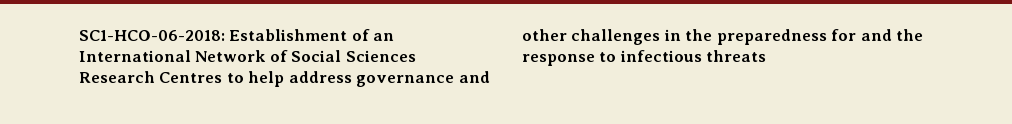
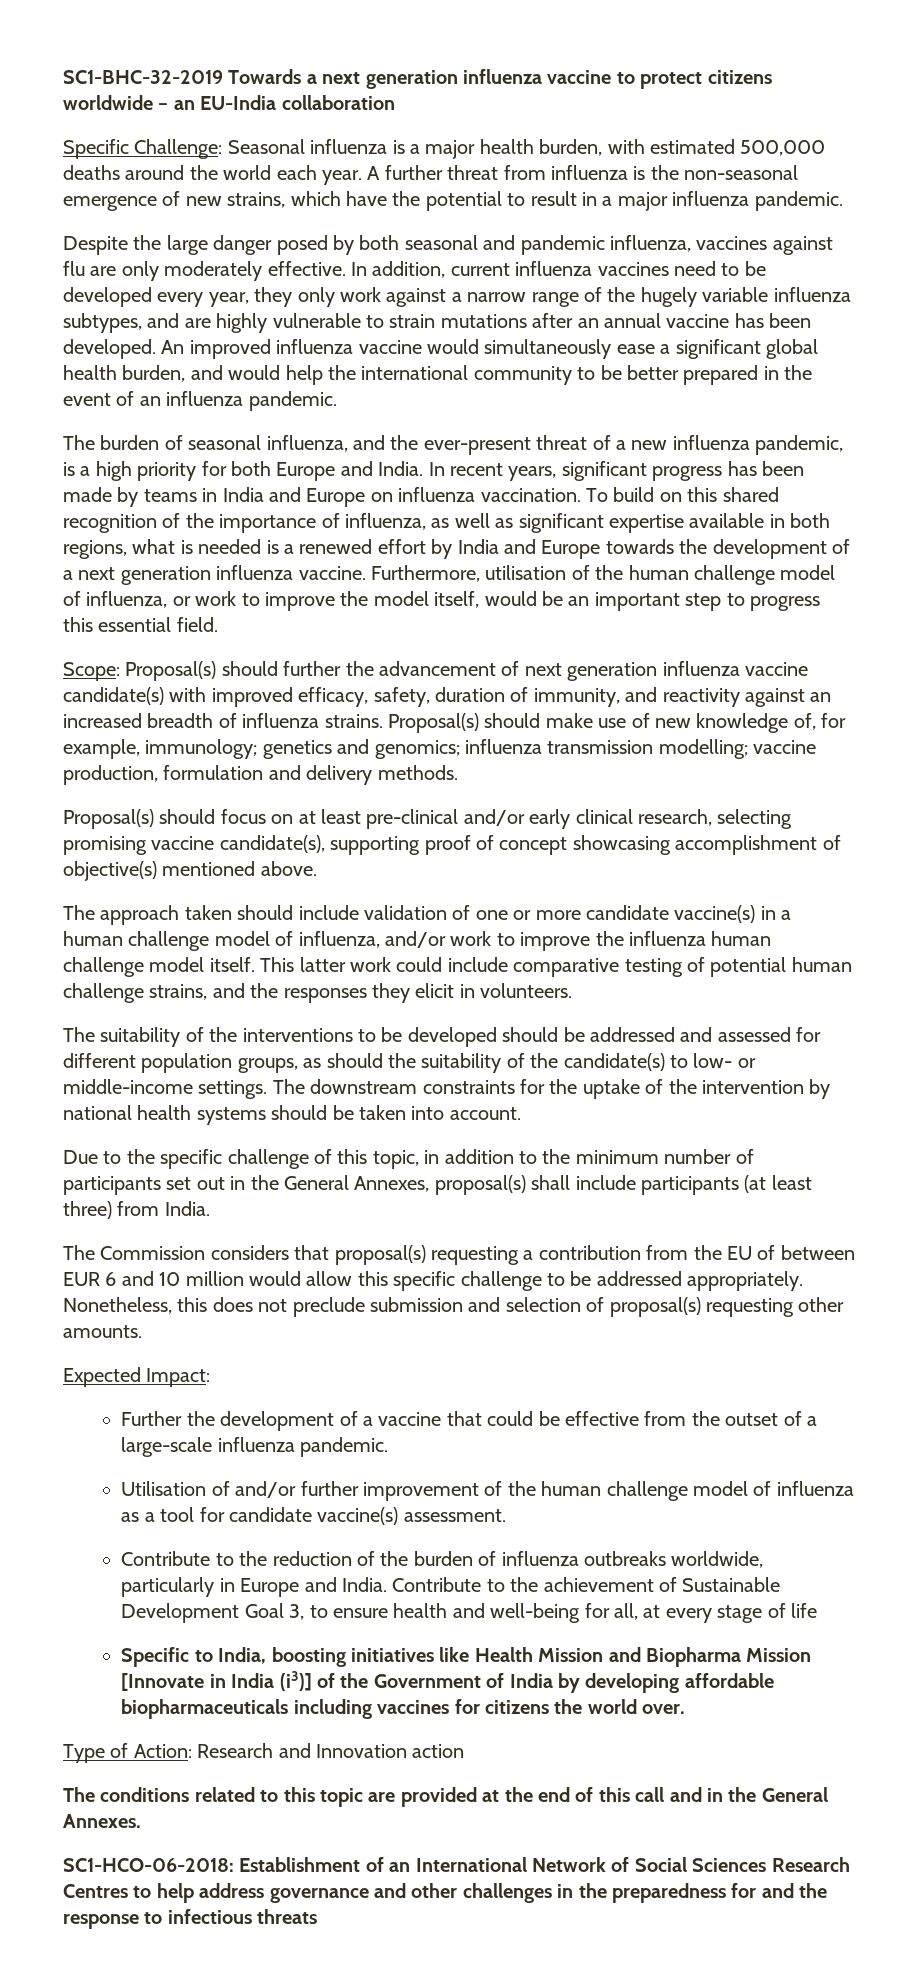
(79, 35) none -> [63,69,772,89] [63,95,395,110] [63,139,826,159] [63,165,799,185] [63,191,843,211] [63,235,833,255] [63,261,766,281] [63,287,851,307] [63,313,812,333] [63,339,818,359] [63,365,813,385] [63,391,337,411] [63,435,844,455] [63,461,804,481] [63,487,779,507] [63,513,831,533] [63,539,850,559] [63,565,836,585] [63,591,820,611] [63,617,218,632] [63,661,808,681] [63,687,832,707] [63,713,847,733] [63,739,817,759] [63,765,458,785] [63,809,793,829] [63,835,841,855] [63,861,317,881] [63,905,792,925] [63,931,772,951] [63,957,852,977] [63,983,573,1003] [63,1027,822,1047] [63,1053,756,1073] [63,1079,831,1099] [63,1105,521,1125] [63,1149,754,1169] [63,1175,812,1195] [63,1201,210,1219] [63,1245,855,1265] [63,1271,804,1291] [63,1297,845,1317] [63,1325,142,1338] [63,1367,211,1387] [121,1411,817,1431] [121,1437,389,1457] [121,1481,854,1501] [121,1507,506,1525] [121,1551,764,1568] [121,1577,781,1597] [121,1603,817,1623] [121,1647,812,1667] [121,1671,774,1693] [121,1699,686,1719] [63,1743,465,1763] [63,1787,828,1807] [63,1814,141,1828] SC1-BHC-32-2019 Towards a next generation influenza vaccine to protect citizens worldwide – an EU-India collaboration // Specific Challenge: Seasonal influenza is a major health burden, with estimated 500,000 deaths around the world each year. A further threat from influenza is the non-seasonal emergence of new strains, which have the potential to result in a major influenza pandemic. // Despite the large danger posed by both seasonal and pandemic influenza, vaccines against flu are only moderately effective. In addition, current influenza vaccines need to be developed every year, they only work against a narrow range of the hugely variable influenza subtypes, and are highly vulnerable to strain mutations after an annual vaccine has been developed. An improved influenza vaccine would simultaneously ease a significant global health burden, and would help the international community to be better prepared in the event of an influenza pandemic. // The burden of seasonal influenza, and the ever-present threat of a new influenza pandemic, is a high priority for both Europe and India. In recent years, significant progress has been made by teams in India and Europe on influenza vaccination. To build on this shared recognition of the importance of influenza, as well as significant expertise available in both regions, what is needed is a renewed effort by India and Europe towards the development of a next generation influenza vaccine. Furthermore, utilisation of the human challenge model of influenza, or work to improve the model itself, would be an important step to progress this essential field. // Scope: Proposal(s) should further the advancement of next generation influenza vaccine candidate(s) with improved efficacy, safety, duration of immunity, and reactivity against an increased breadth of influenza strains. Proposal(s) should make use of new knowledge of, for example, immunology; genetics and genomics; influenza transmission modelling; vaccine production, formulation and delivery methods. // Proposal(s) should focus on at least pre-clinical and/or early clinical research, selecting promising vaccine candidate(s), supporting proof of concept showcasing accomplishment of objective(s) mentioned above. // The approach taken should include validation of one or more candidate vaccine(s) in a human challenge model of influenza, and/or work to improve the influenza human challenge model itself. This latter work could include comparative testing of potential human challenge strains, and the responses they elicit in volunteers. // The suitability of the interventions to be developed should be addressed and assessed for different population groups, as should the suitability of the candidate(s) to low- or middle-income settings. The downstream constraints for the uptake of the intervention by national health systems should be taken into account. // Due to the specific challenge of this topic, in addition to the minimum number of participants set out in the General Annexes, proposal(s) shall include participants (at least three) from India. // The Commission considers that proposal(s) requesting a contribution from the EU of between EUR 6 and 10 million would allow this specific challenge to be addressed appropriately. Nonetheless, this does not preclude submission and selection of proposal(s) requesting other amounts. // Expected Impact: // Further the development of a vaccine that could be effective from the outset of a large-scale influenza pandemic. // Utilisation of and/or further improvement of the human challenge model of influenza as a tool for candidate vaccine(s) assessment. // Contribute to the reduction of the burden of influenza outbreaks worldwide, particularly in Europe and India. Contribute to the achievement of Sustainable Development Goal 3, to ensure health and well-being for all, at every stage of life // Specific to India, boosting initiatives like Health Mission and Biopharma Mission [Innovate in India (i3)] of the Government of India by developing affordable biopharmaceuticals including vaccines for citizens the world over. // Type of Action: Research and Innovation action // The conditions related to this topic are provided at the end of this call and in the General Annexes. //

